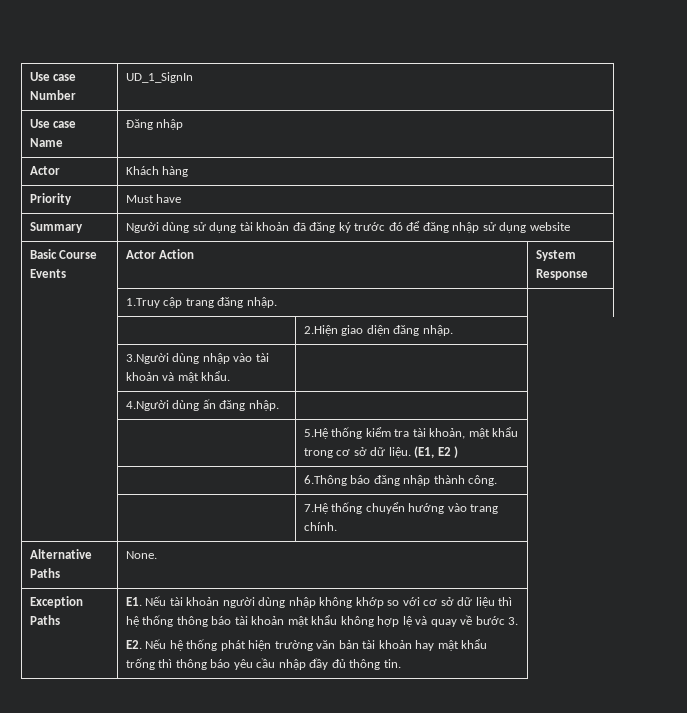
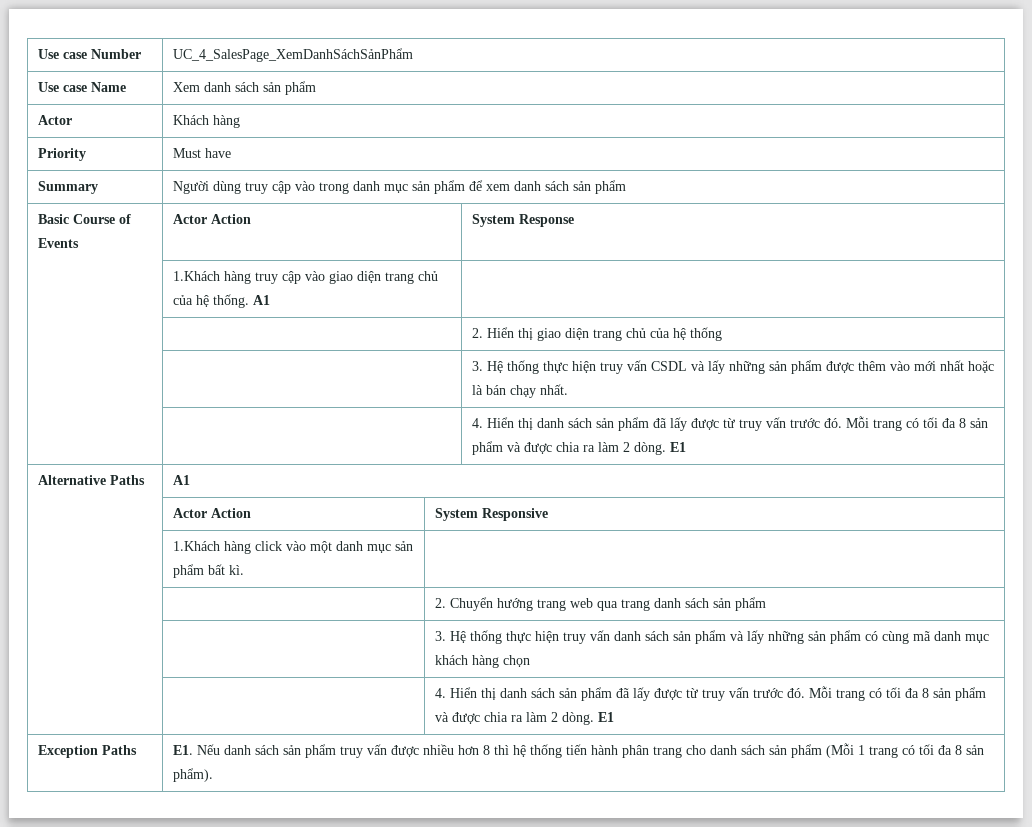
[125,72,193,83] UD_1_SignIn -> [172,48,413,62] UC_4_SalesPage_XemDanhSáchSảnPhẩm
[125,119,184,130] Đăng nhập -> [172,81,316,95] Xem danh sách sản phẩm
[192,221,570,233] sử dụng tài khoản đã đăng ký trước đó để đăng nhập sử dụng website -> [244,180,626,194] truy cập vào trong danh mục sản phẩm để xem danh sách sản phẩm
(98, 254) none -> [118,214,131,224] of
[125,297,277,308] [303,325,453,336] [125,353,269,364] [125,371,231,383] [125,399,279,411] [303,427,519,439] [303,446,459,458] [303,475,498,486] [303,502,499,514] [303,522,337,531] [29,549,92,559] [29,568,60,578] [125,551,157,559] [29,596,83,608] [29,615,60,625] [125,596,513,608] [125,615,519,627] [125,639,488,651] [125,658,401,670] 1.Truy cập trang đăng nhập. | // | | 2.Hiện giao diện đăng nhập. // | 3.Người dùng nhập vào tài khoản và mật khẩu. | // | 4.Người dùng ấn đăng nhập. | // | | 5.Hệ thống kiểm tra tài khoản, mật khẩu trong cơ sở dữ liệu. (E1, E2 ) // | | 6.Thông báo đăng nhập thành công. // | | 7.Hệ thống chuyển hướng vào trang chính. // Alternative Paths | None. // Exception Paths | E1. Nếu tài khoản người dùng nhập không khớp so với cơ sở dữ liệu thì hệ thống thông báo tài khoản mật khẩu không hợp lệ và quay về bước 3. // E2. Nếu hệ thống phát hiện trường văn bản tài khoản hay mật khẩu trống thì thông báo yêu cầu nhập đầy đủ thông tin. -> [172,271,438,284] [172,294,270,308] [471,327,722,341] [471,360,994,374] [471,384,568,398] [471,416,988,431] [471,441,686,455] [37,475,145,485] [172,475,190,485] [172,508,251,518] [434,508,548,521] [172,541,413,554] [172,564,244,578] [434,597,766,611] [434,630,989,644] [434,655,530,668] [434,686,986,701] [434,712,614,725] [37,745,137,758] [172,743,984,758] [172,768,213,782] 1.Khách hàng truy cập vào giao diện trang chủ của hệ thống. A1 | // | | 2. Hiển thị giao diện trang chủ của hệ thống // | | 3. Hệ thống thực hiện truy vấn CSDL và lấy những sản phẩm được thêm vào mới nhất hoặc là bán chạy nhất. // | | 4. Hiển thị danh sách sản phẩm đã lấy được từ truy vấn trước đó. Mỗi trang có tối đa 8 sản phẩm và được chia ra làm 2 dòng. E1 // Alternative Paths | A1 // | Actor Action | System Responsive // | 1.Khách hàng click vào một danh mục sản phẩm bất kì. | // | | 2. Chuyển hướng trang web qua trang danh sách sản phẩm // | | 3. Hệ thống thực hiện truy vấn danh sách sản phẩm và lấy những sản phẩm có cùng mã danh mục khách hàng chọn // | | 4. Hiển thị danh sách sản phẩm đã lấy được từ truy vấn trước đó. Mỗi trang có tối đa 8 sản phẩm và được chia ra làm 2 dòng. E1 // Exception Paths | E1. Nếu danh sách sản phẩm truy vấn được nhiều hơn 8 thì hệ thống tiến hành phân trang cho danh sách sản phẩm (Mỗi 1 trang có tối đa 8 sản phẩm).

